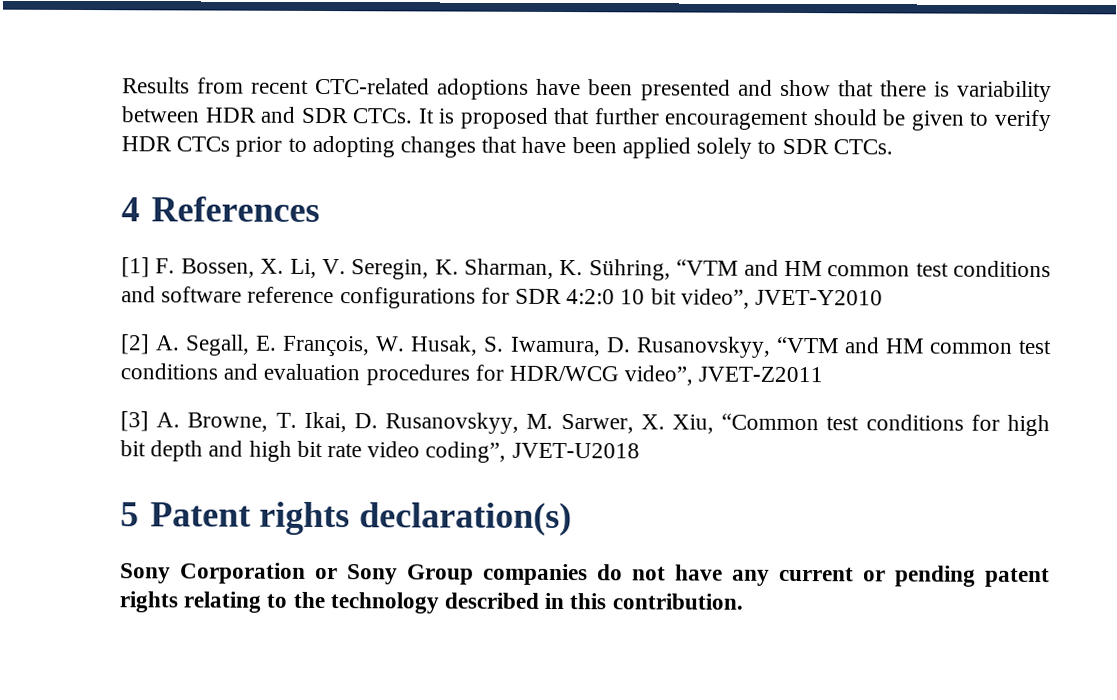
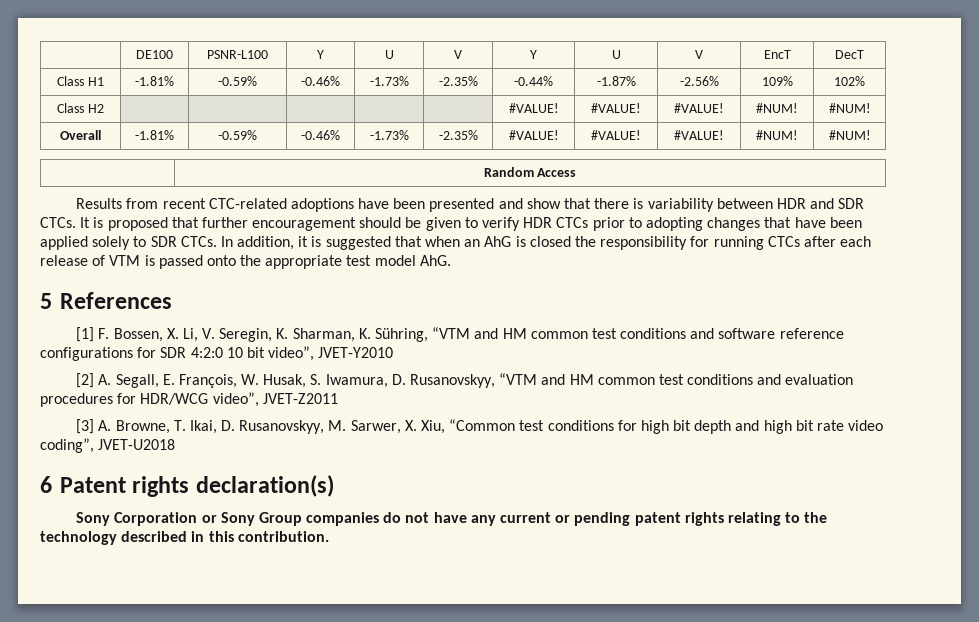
(122, 85) none -> [136,50,173,59] [207,50,268,59] [317,50,324,59] [384,50,394,59] [454,50,462,59] [530,50,537,59] [611,50,621,59] [695,50,703,59] [763,50,791,59] [835,50,864,59] [57,76,104,86] [135,76,174,86] [218,76,257,86] [301,76,340,86] [369,76,409,86] [438,76,478,86] [514,76,553,86] [596,76,636,86] [679,76,719,86] [761,76,793,86] [834,76,865,86] [57,103,104,113] [508,103,559,113] [591,103,641,113] [674,103,724,113] [756,103,798,113] [828,103,871,113] [60,130,101,140] [135,130,174,140] [218,130,257,140] [301,130,340,140] [369,130,409,140] [438,130,478,140] [508,130,559,140] [591,130,641,140] [674,130,724,140] [756,130,798,140] [828,130,871,140] [483,167,577,177] | DE100 | PSNR-L100 | Y | U | V | Y | U | V | EncT | DecT // Class H1 | -1.81% | -0.59% | -0.46% | -1.73% | -2.35% | -0.44% | -1.87% | -2.56% | 109% | 102% // Class H2 | | | | | | #VALUE! | #VALUE! | #VALUE! | #NUM! | #NUM! // Overall | -1.81% | -0.59% | -0.46% | -1.73% | -2.35% | #VALUE! | #VALUE! | #VALUE! | #NUM! | #NUM! // | Random Access //
[121,197,140,222] // 4 -> [220,236,872,250] [40,255,451,269] [40,293,52,309] In addition, it is suggested that when an AhG is closed the responsibility for running CTCs after each release of VTM is passed onto the appropriate test model AhG. // 5
[120,502,139,527] 5 -> [40,476,52,493] 6

